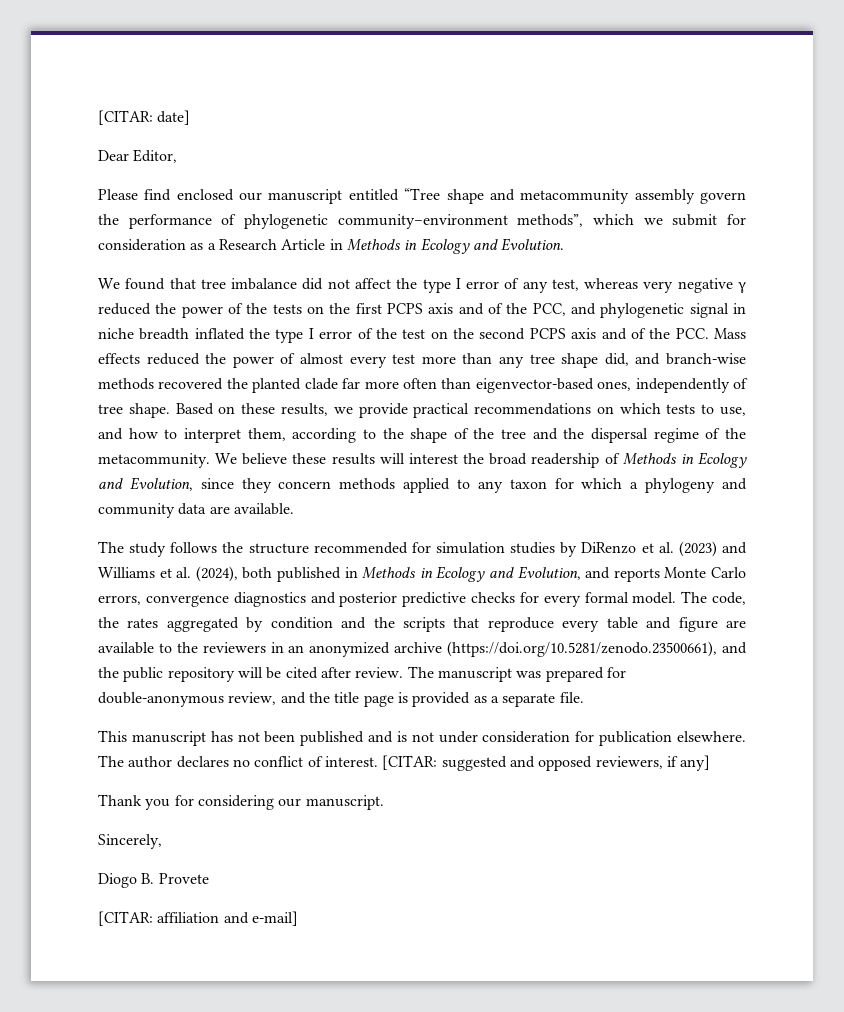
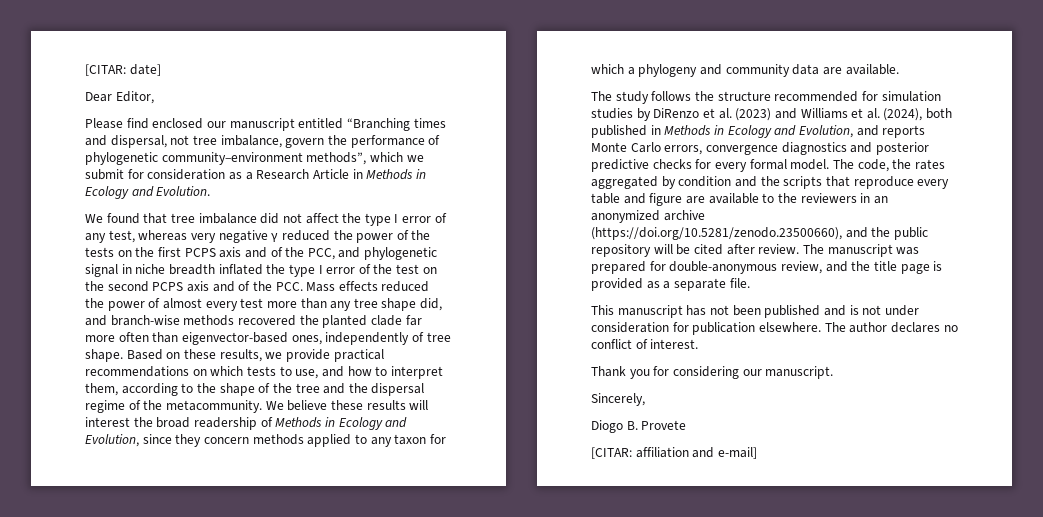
[404,188,695,204] “Tree shape and metacommunity assembly -> [346,118,446,131] [85,135,282,148] “Branching times and dispersal, not tree imbalance,
[447,641,718,657] (https://doi.org/10.5281/zenodo.23500661), -> [591,227,842,240] (https://doi.org/10.5281/zenodo.23500660),
[382,755,711,771] [CITAR: suggested and opposed reviewers, if any] -> (699, 344) none

